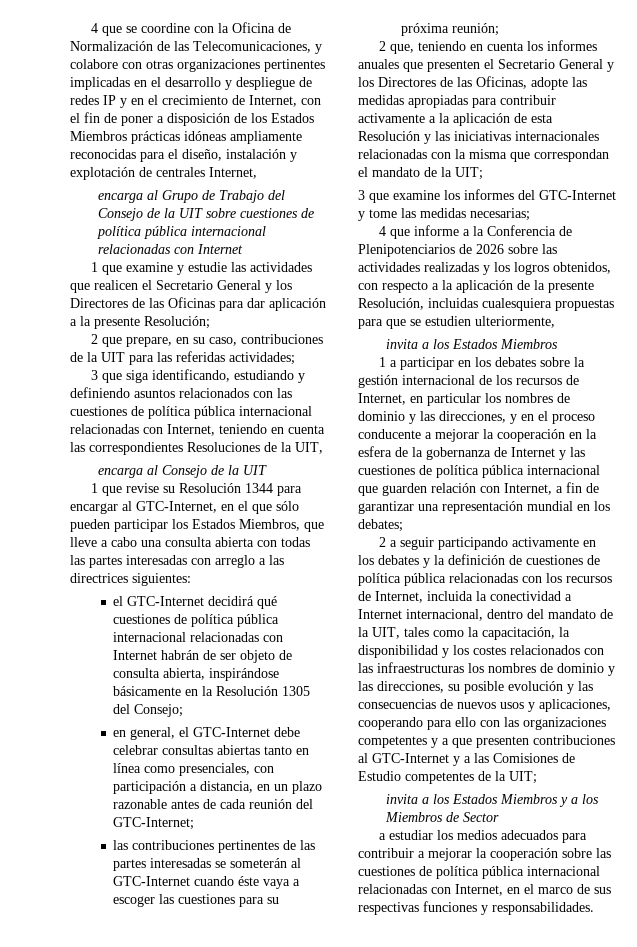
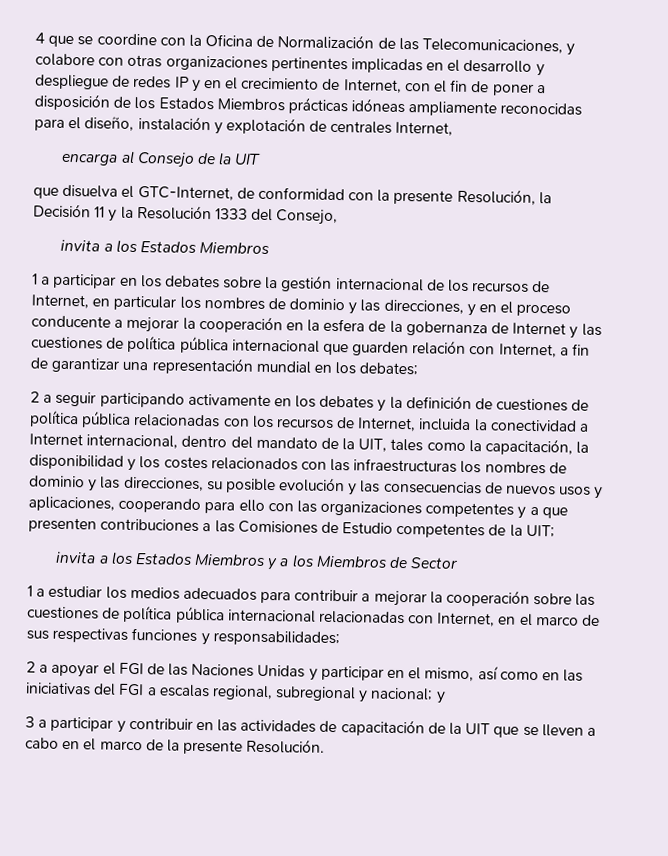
[97,190,285,203] [97,208,314,221] [96,226,266,239] [97,244,243,254] [91,262,313,275] [70,280,292,293] [70,297,326,311] [70,316,210,329] [91,334,324,347] [70,351,295,365] [91,369,306,383] [70,387,292,398] [70,406,312,419] [70,424,325,436] [70,442,323,455] // encarga al Grupo de Trabajo del Consejo de la UIT sobre cuestiones de política pública internacional relacionadas con Internet // 1 que examine y estudie las actividades que realicen el Secretario General y los Directores de las Oficinas para dar aplicación a la presente Resolución; // 2 que prepare, en su caso, contribuciones de la UIT para las referidas actividades; // 3 que siga identificando, estudiando y definiendo asuntos relacionados con las cuestiones de política pública internacional relacionadas con Internet, teniendo en cuenta las correspondientes Resoluciones de la UIT, -> (454, 128) none
[91,483,303,496] [70,501,299,514] [70,519,324,532] [70,537,310,547] [70,555,284,568] [70,573,191,586] [113,596,278,609] [113,614,280,627] [113,632,284,642] [113,650,293,663] [113,668,280,681] [113,686,311,696] [113,704,184,717] [113,727,301,740] [113,745,310,755] [113,763,275,776] [113,781,323,794] [113,799,314,809] [113,817,195,830] [113,840,316,853] [113,858,302,871] [113,876,301,889] [113,894,280,907] [401,23,500,36] [379,40,598,54] [358,59,614,72] [358,76,587,90] [358,95,556,108] [358,113,553,126] [358,131,599,144] [358,149,609,162] [358,167,483,180] [358,189,616,203] [358,208,530,221] [379,225,573,239] [358,244,557,257] [358,262,611,275] [358,280,594,293] [358,298,614,311] [358,316,555,329] 1 que revise su Resolución 1344 para encargar al GTC-Internet, en el que sólo pueden participar los Estados Miembros, que lleve a cabo una consulta abierta con todas las partes interesadas con arreglo a las directrices siguientes: // el GTC-Internet decidirá qué cuestiones de política pública internacional relacionadas con Internet habrán de ser objeto de consulta abierta, inspirándose básicamente en la Resolución 1305 del Consejo; // en general, el GTC-Internet debe celebrar consultas abiertas tanto en línea como presenciales, con participación a distancia, en un plazo razonable antes de cada reunión del GTC-Internet; // las contribuciones pertinentes de las partes interesadas se someterán al GTC-Internet cuando éste vaya a escoger las cuestiones para su próxima reunión; // 2 que, teniendo en cuenta los informes anuales que presenten el Secretario General y los Directores de las Oficinas, adopte las medidas apropiadas para contribuir activamente a la aplicación de esta Resolución y las iniciativas internacionales relacionadas con la misma que correspondan el mandato de la UIT; // 3 que examine los informes del GTC-Internet y tome las medidas necesarias; // 4 que informe a la Conferencia de Plenipotenciarios de 2026 sobre las actividades realizadas y los logros obtenidos, con respecto a la aplicación de la presente Resolución, incluidas cualesquiera propuestas para que se estudien ulteriormente, -> [33,184,552,205] [33,203,339,226] que disuelva el GTC-Internet, de conformidad con la presente Resolución, la Decisión 11 y la Resolución 1333 del Consejo,
[358,753,460,766] al GTC-Internet y -> (200, 525) none
(499, 817) none -> [27,585,33,597] 1
[492,902,594,915] responsabilidades. -> [212,630,340,647] [26,661,584,682] [25,682,446,704] [25,716,596,738] [25,737,326,755] responsabilidades; // 2 a apoyar el FGI de las Naciones Unidas y participar en el mismo, así como en las iniciativas del FGI a escalas regional, subregional y nacional; y // 3 a participar y contribuir en las actividades de capacitación de la UIT que se lleven a cabo en el marco de la presente Resolución.

